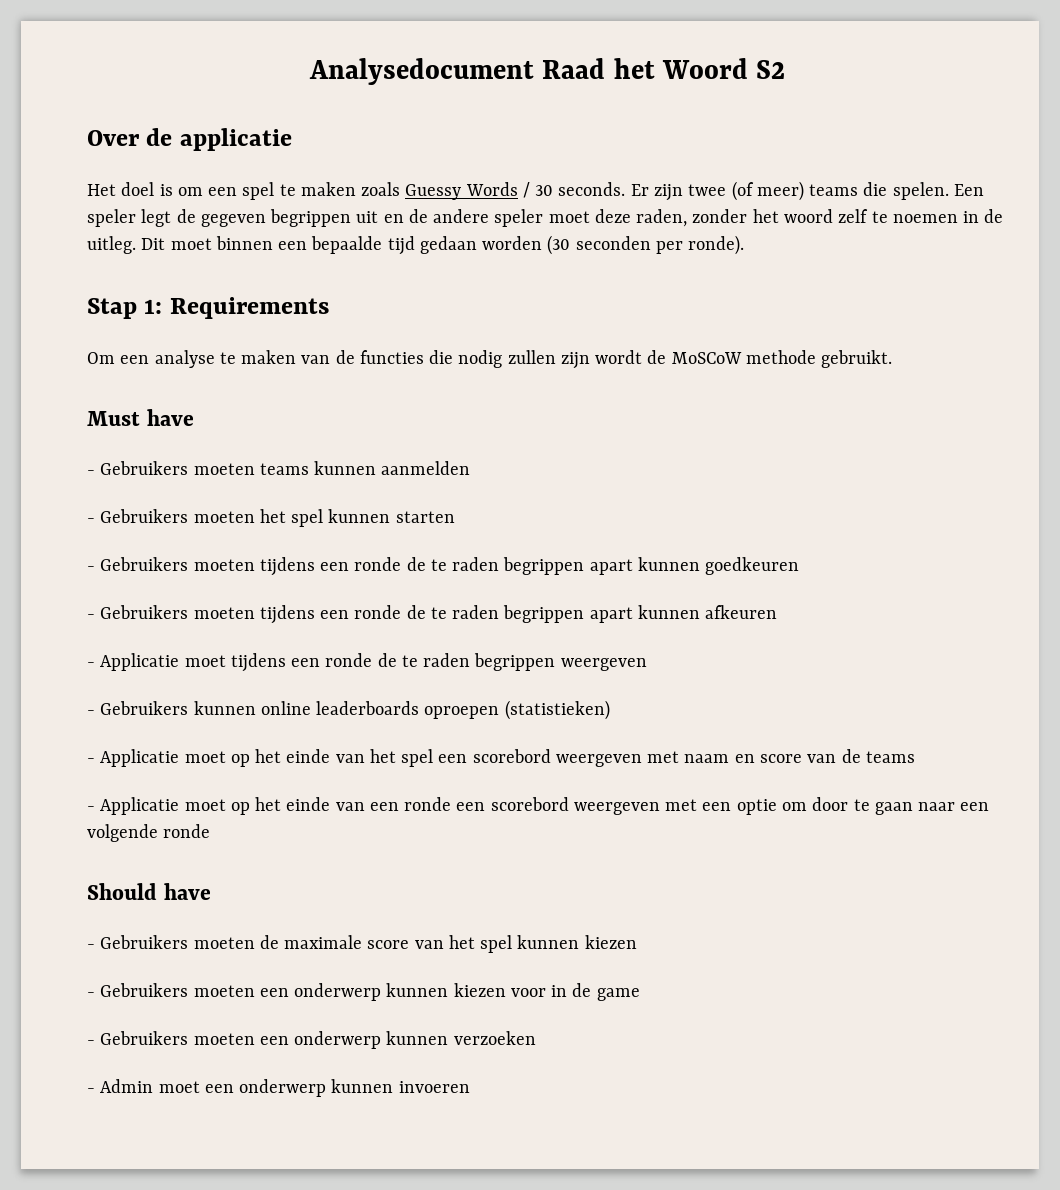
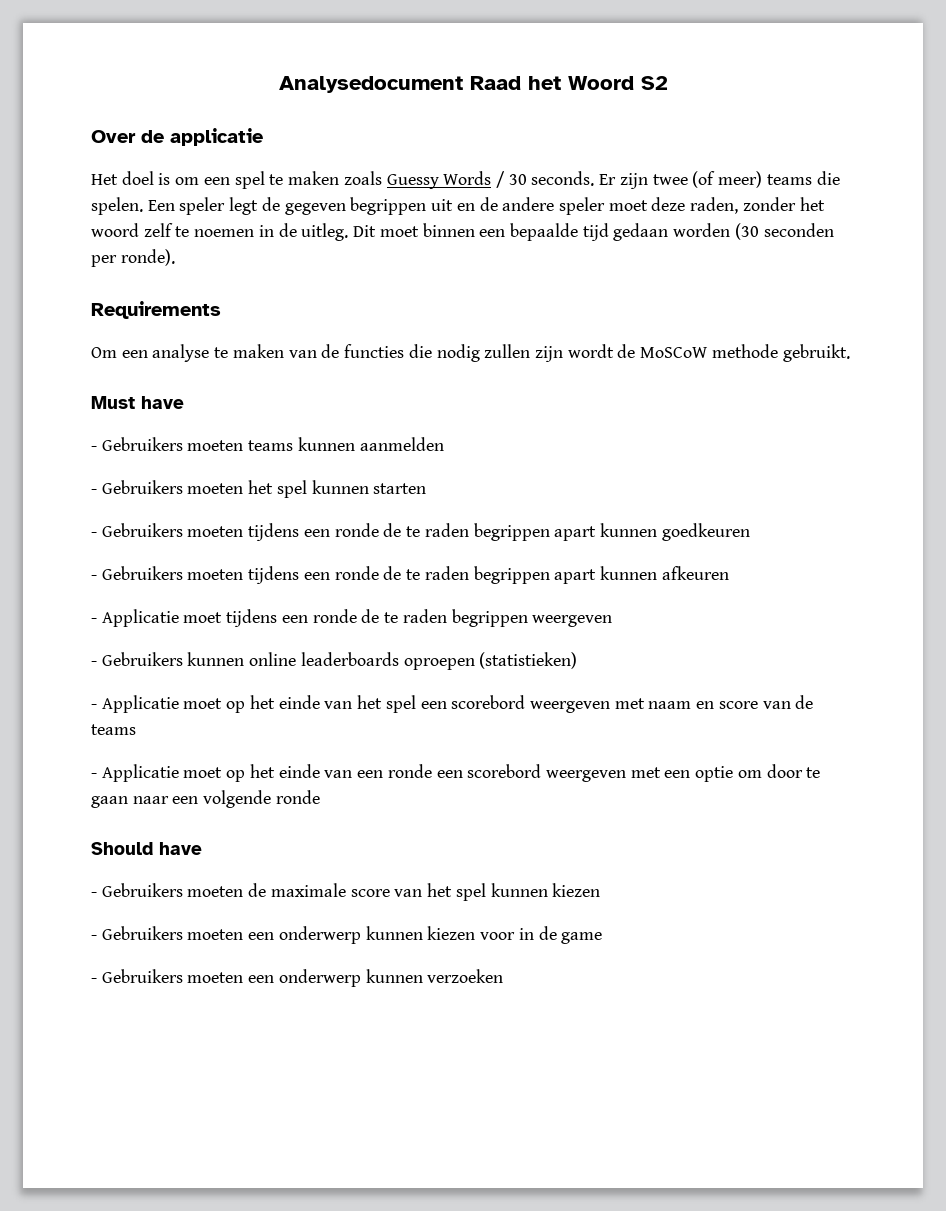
[87,298,163,319] Stap 1: -> (175, 257) none
[87,1079,470,1097] // - Admin moet een onderwerp kunnen invoeren -> (504, 976) none

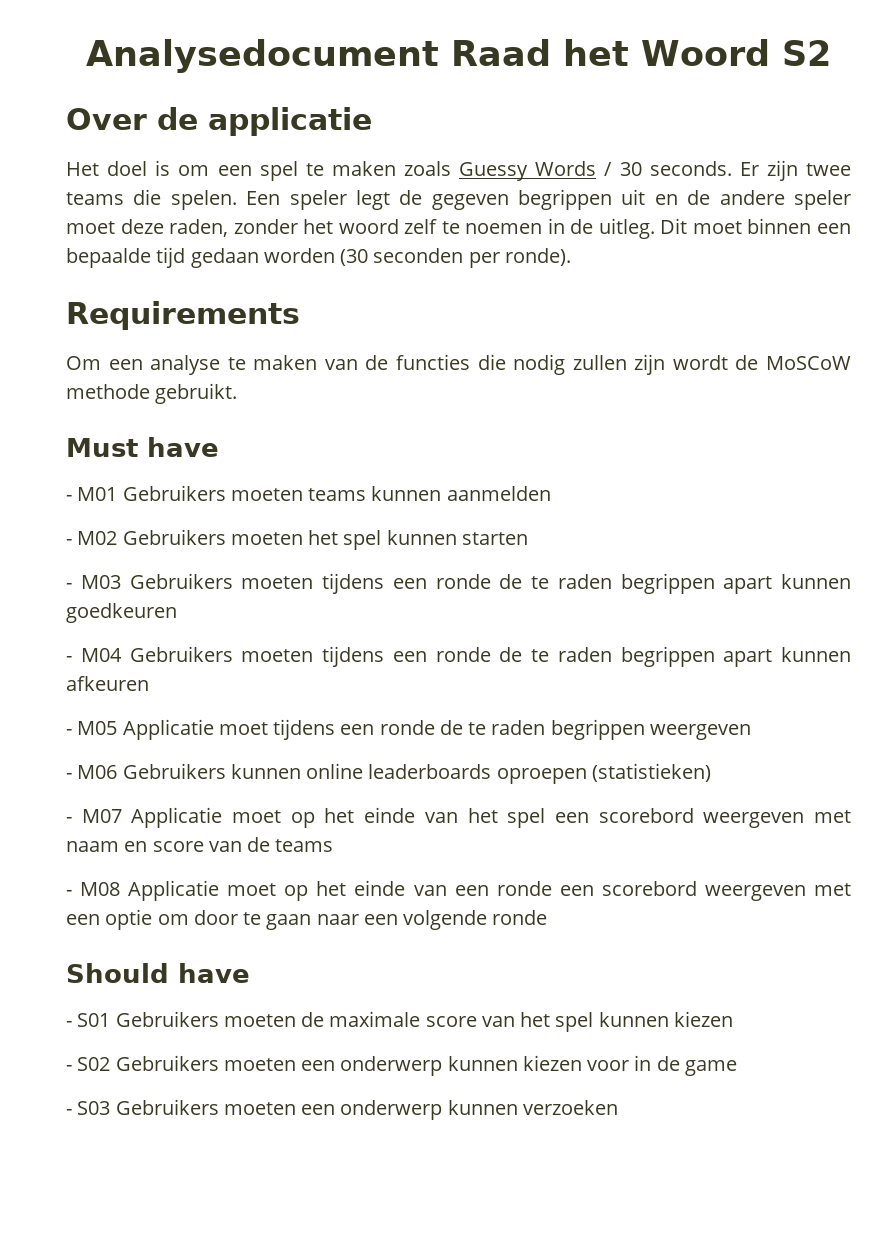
[692,171,763,188] (of meer) -> (851, 169) none
(97, 448) none -> [77,487,118,501] M01
(97, 491) none -> [77,531,118,545] M02
(97, 534) none -> [80,575,121,589] M03
(97, 577) none -> [80,648,122,662] M04
(97, 620) none -> [77,721,118,735] M05
(97, 663) none -> [77,765,118,779] M06
(97, 706) none -> [81,809,122,823] M07
(97, 775) none -> [80,882,121,896] M08
(97, 894) none -> [77,1013,111,1027] S01
(97, 937) none -> [77,1057,111,1071] S02
(97, 980) none -> [77,1101,111,1115] S03

